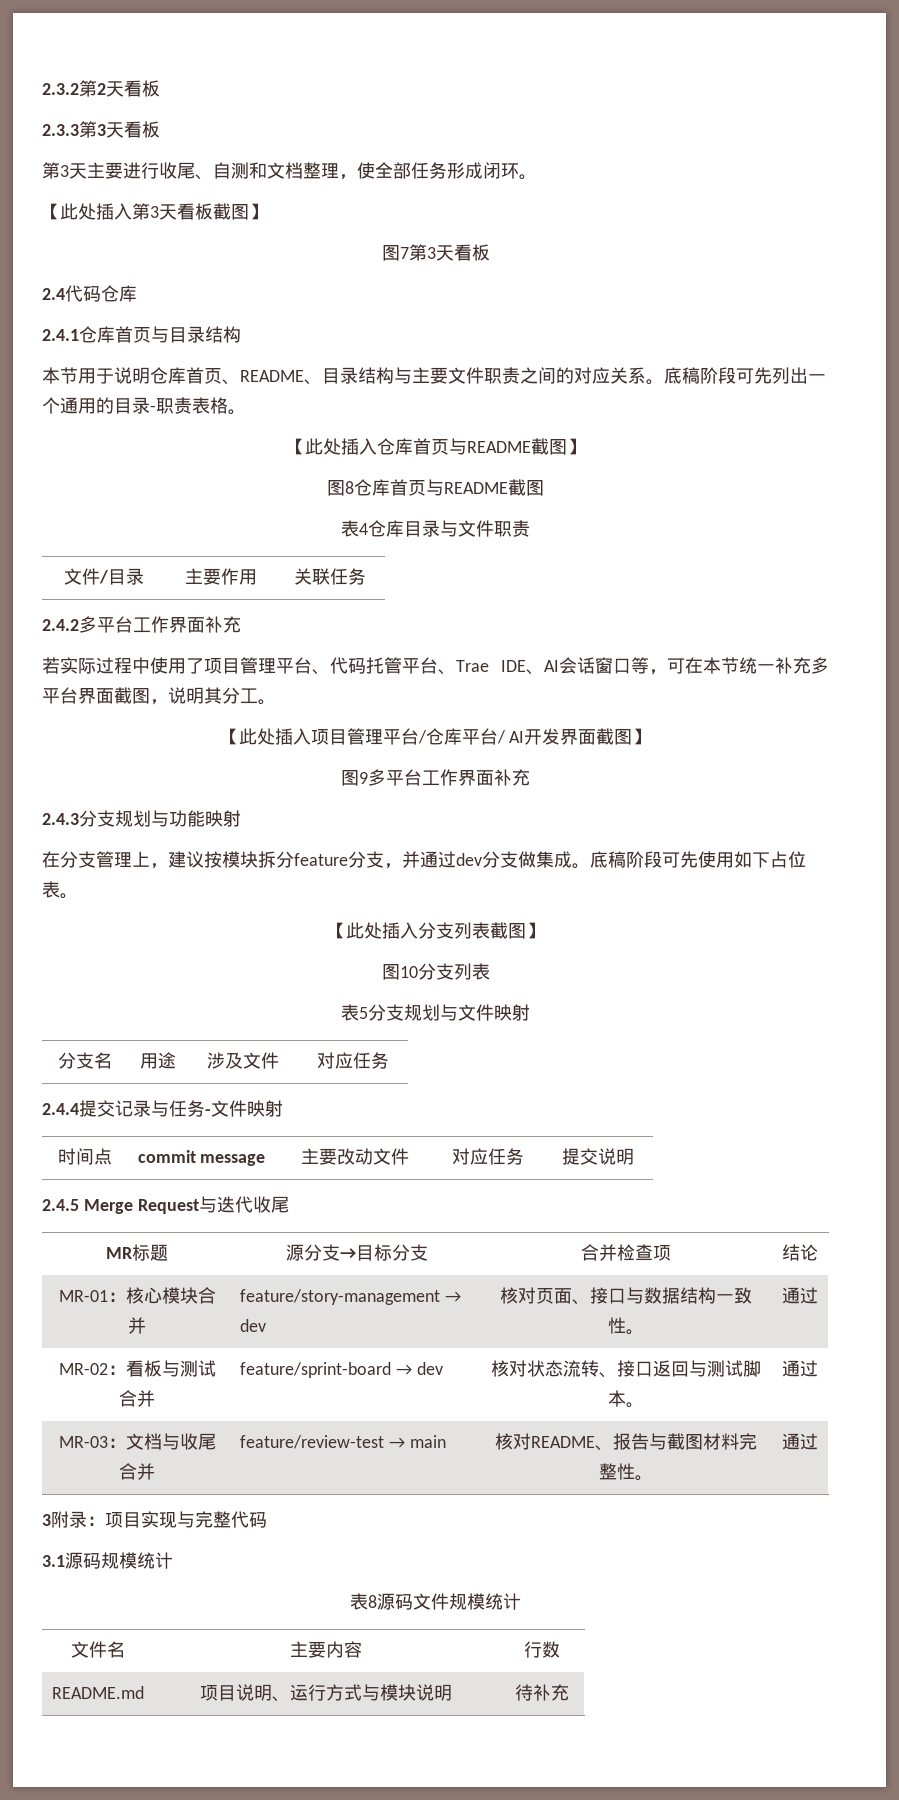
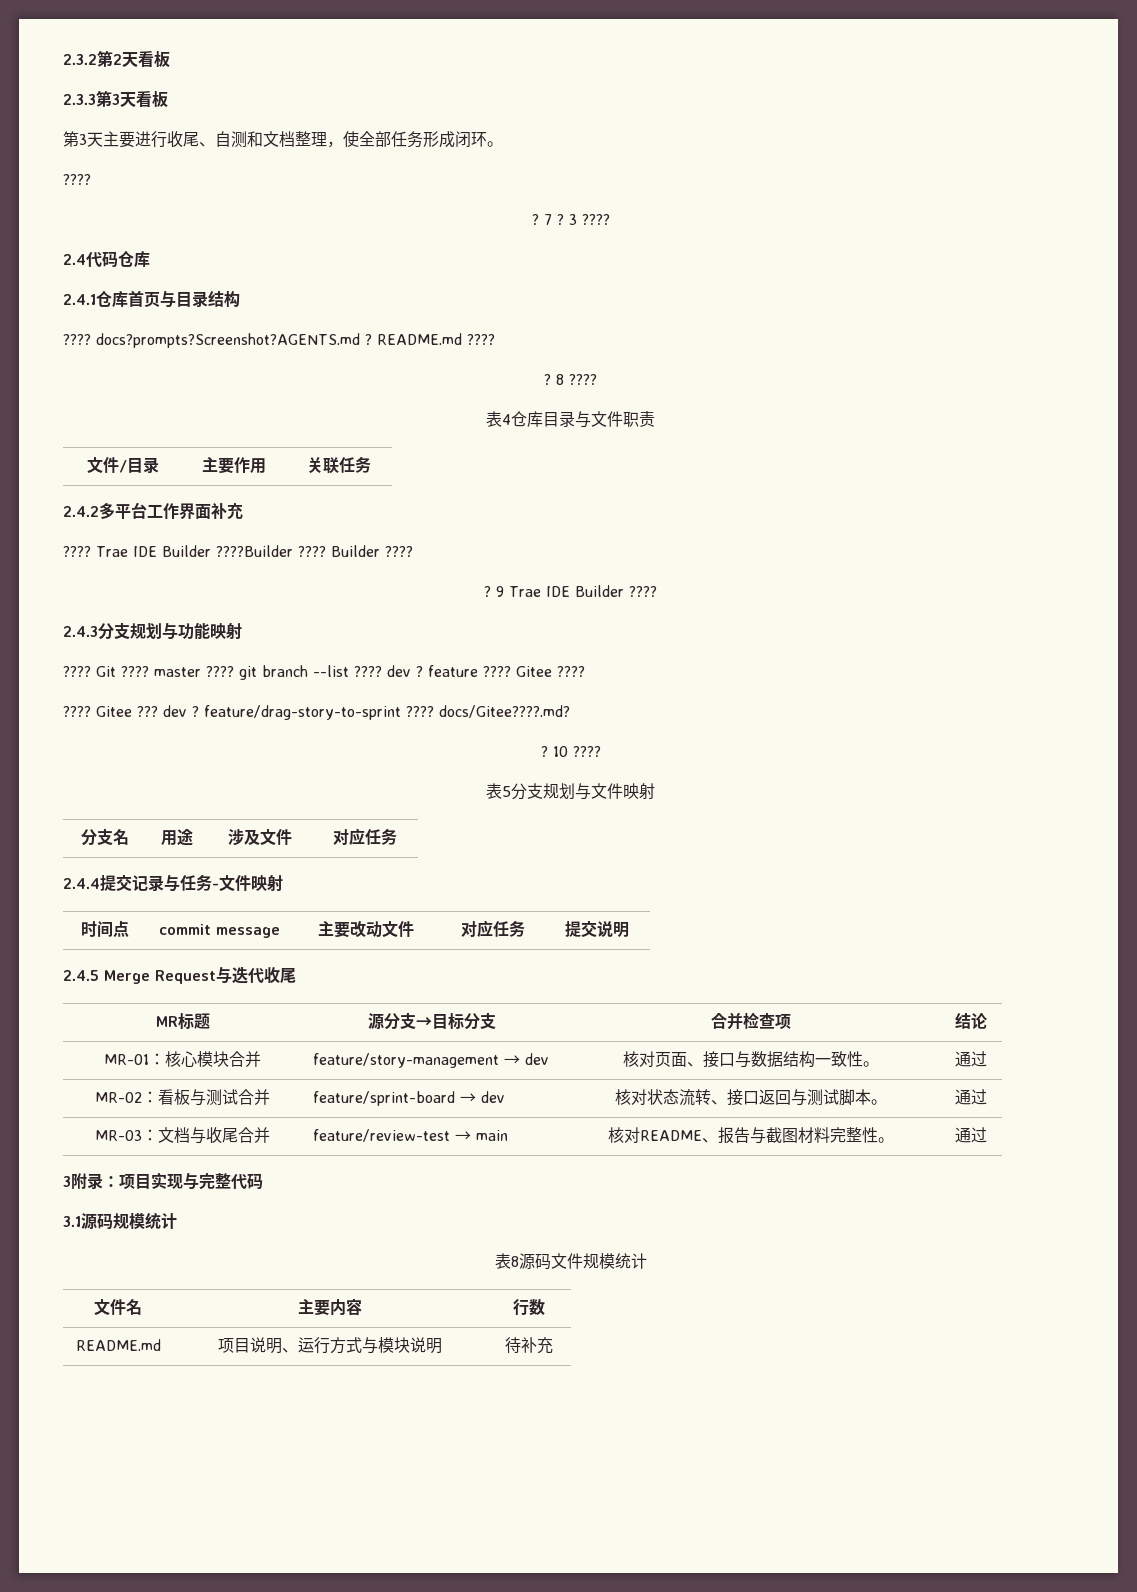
[42,203,267,220] [381,244,490,261] 【此处插入第3天看板截图】 // 图7第3天看板 -> [63,174,91,185] [531,214,610,225] ???? // ? 7 ? 3 ????
[42,367,826,385] [42,397,246,415] [286,438,585,455] [327,479,544,496] 本节用于说明仓库首页、README、目录结构与主要文件职责之间的对应关系。底稿阶段可先列出一个通用的目录-职责表格。 // 【此处插入仓库首页与README截图】 // 图8仓库首页与README截图 -> [63,333,495,348] [544,374,597,385] ???? docs?prompts?Screenshot?AGENTS.md ? README.md ???? // ? 8 ????
[42,657,829,675] [42,687,276,705] [220,728,651,745] [341,769,530,786] 若实际过程中使用了项目管理平台、代码托管平台、Trae IDE、AI会话窗口等，可在本节统一补充多平台界面截图，说明其分工。 // 【此处插入项目管理平台/仓库平台/ AI开发界面截图】 // 图9多平台工作界面补充 -> [63,545,413,557] [484,585,657,597] ???? Trae IDE Builder ????Builder ???? Builder ???? // ? 9 Trae IDE Builder ????
[42,851,806,869] [42,881,78,899] [327,922,544,939] [381,963,490,980] 在分支管理上，建议按模块拆分feature分支，并通过dev分支做集成。底稿阶段可先使用如下占位表。 // 【此处插入分支列表截图】 // 图10分支列表 -> [63,665,585,680] [63,705,570,720] [540,746,601,757] ???? Git ???? master ???? git branch --list ???? dev ? feature ???? Gitee ???? // ???? Gitee ??? dev ? feature/drag-story-to-sprint ???? docs/Gitee????.md? // ? 10 ????

